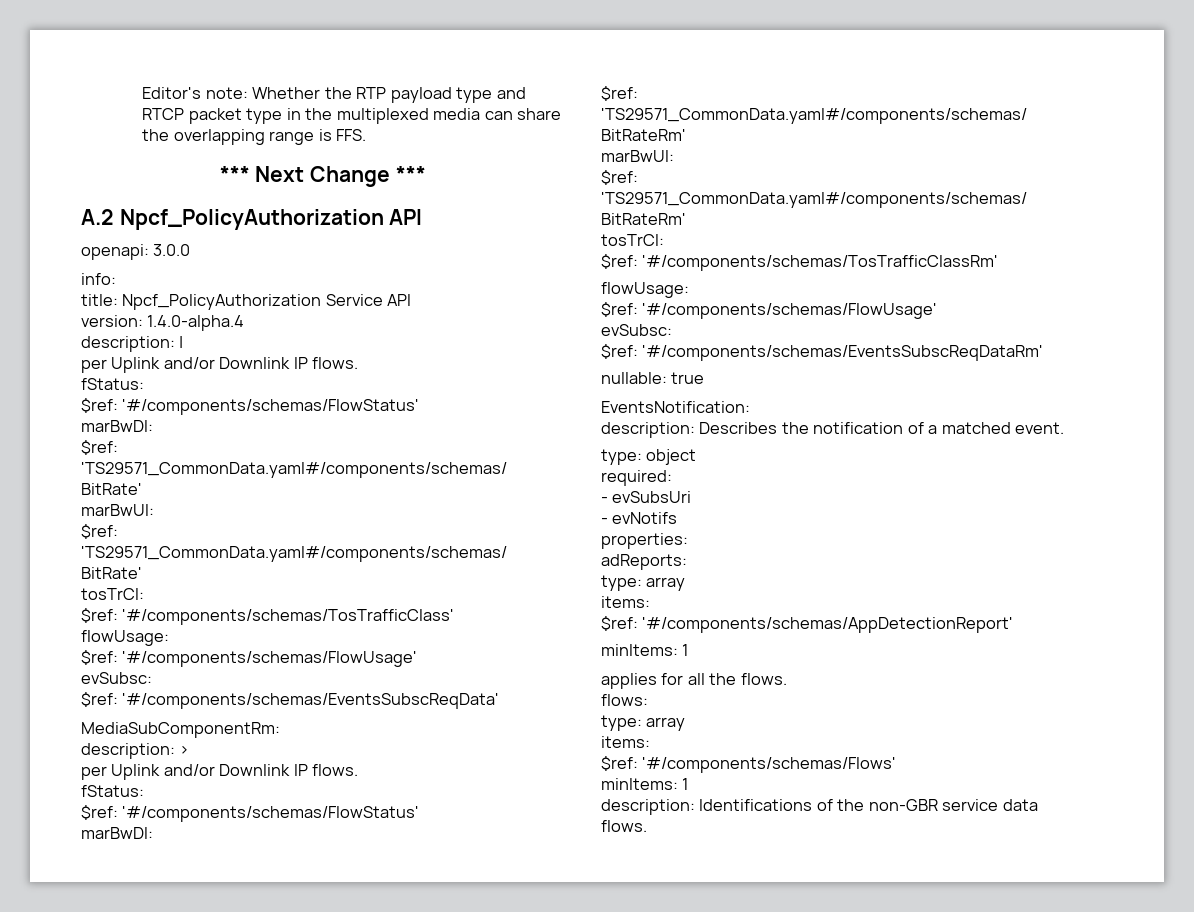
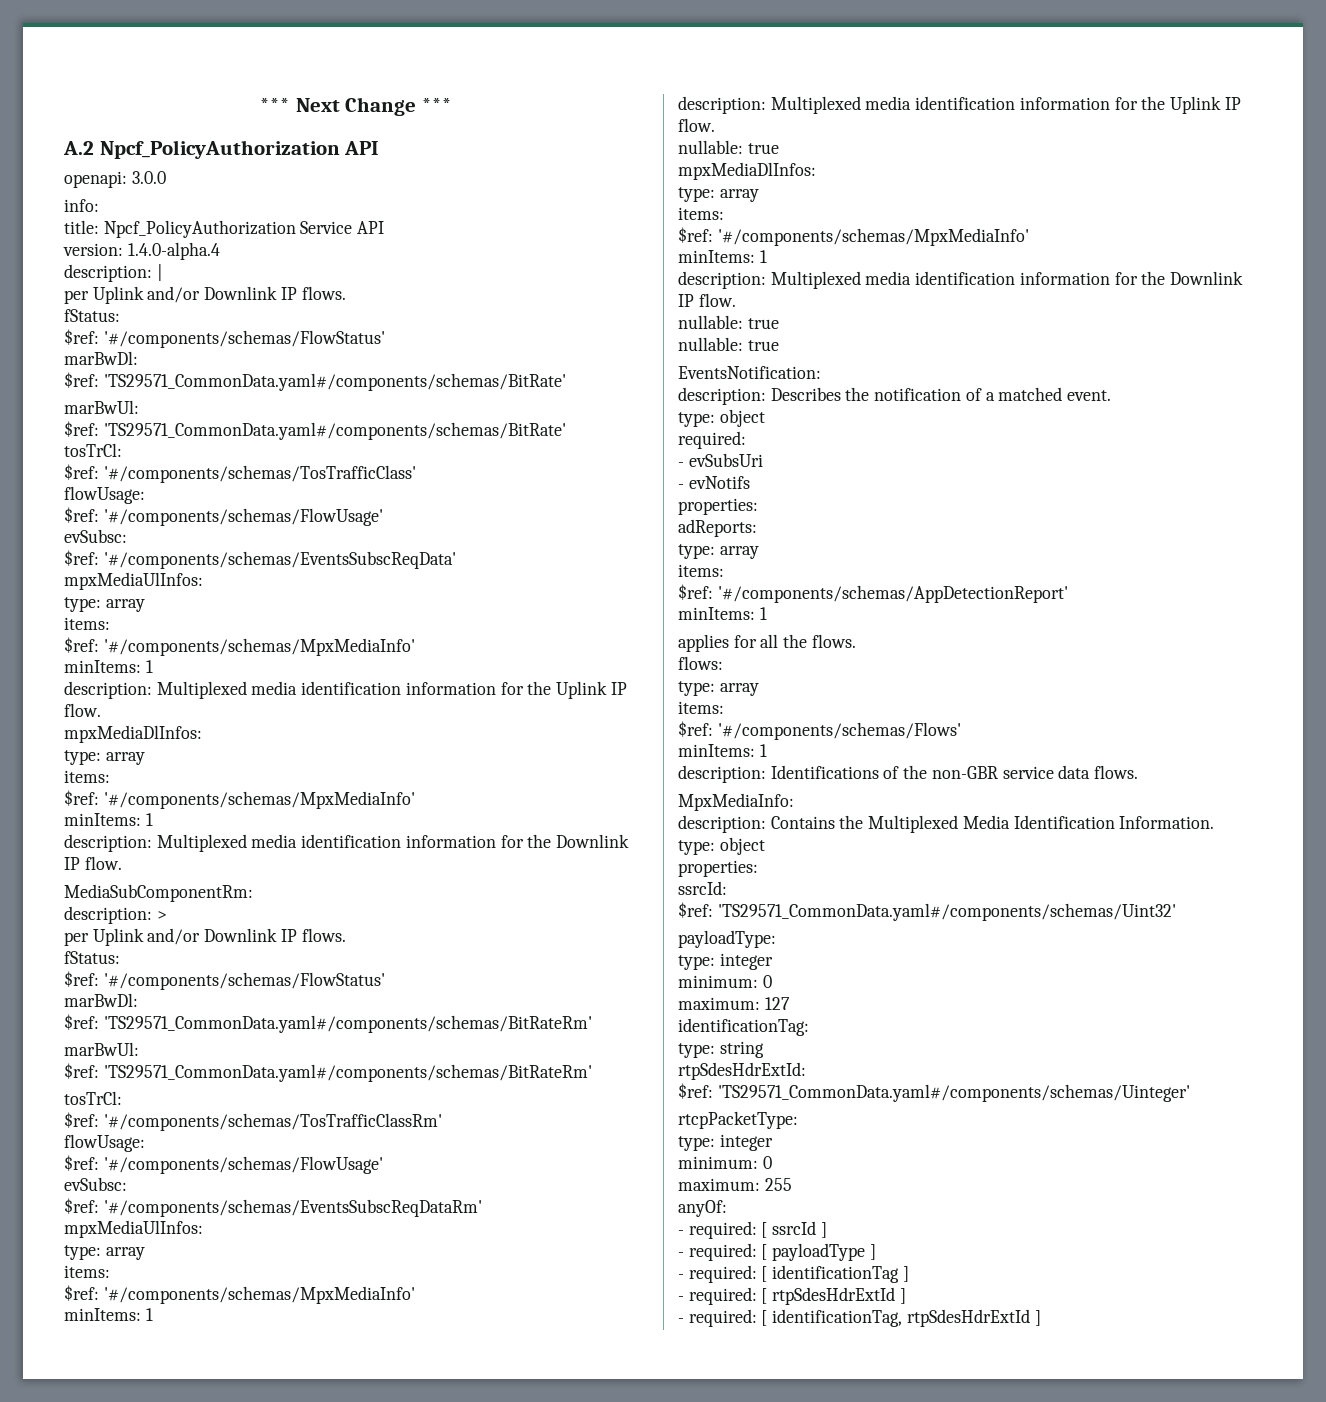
[142,87,526,103] [142,108,562,124] [142,129,367,145] Editor's note: Whether the RTP payload type and RTCP packet type in the multiplexed media can share the overlapping range is FFS. // -> (260, 105) none
(500, 701) none -> [64,572,203,590] [64,597,145,612] [64,617,110,630] [64,637,415,656] [64,660,153,673] [64,681,627,699] [64,703,101,717] [64,725,202,743] [64,750,145,765] [64,770,110,783] [64,790,415,809] [64,813,153,826] [64,834,630,852] [64,856,122,870] // mpxMediaUlInfos: // type: array // items: // $ref: '#/components/schemas/MpxMediaInfo' // minItems: 1 // description: Multiplexed media identification information for the Uplink IP flow. // mpxMediaDlInfos: // type: array // items: // $ref: '#/components/schemas/MpxMediaInfo' // minItems: 1 // description: Multiplexed media identification information for the Downlink IP flow.
(1044, 353) none -> [64,1220,203,1238] [64,1245,145,1260] [64,1265,110,1278] [64,1285,415,1304] [64,1308,153,1321] [678,96,1241,114] [678,118,715,132] [678,140,779,154] [678,162,816,180] [678,187,759,202] [678,207,724,220] [678,227,1029,246] [678,250,767,263] [678,271,1244,289] [678,293,736,307] [678,315,779,329] // mpxMediaUlInfos: // type: array // items: // $ref: '#/components/schemas/MpxMediaInfo' // minItems: 1 // description: Multiplexed media identification information for the Uplink IP flow. // nullable: true // mpxMediaDlInfos: // type: array // items: // $ref: '#/components/schemas/MpxMediaInfo' // minItems: 1 // description: Multiplexed media identification information for the Downlink IP flow. // nullable: true
(647, 826) none -> [678,793,794,811] [678,815,1215,833] [678,837,765,855] [678,860,758,877] [678,881,727,895] [678,902,1176,921] [678,930,776,948] [678,953,773,970] [678,975,772,988] [678,997,790,1010] [678,1018,809,1036] [678,1041,764,1058] [678,1062,806,1080] [678,1083,1190,1102] [678,1111,798,1129] [678,1134,773,1151] [678,1156,772,1169] [678,1178,792,1191] [678,1200,727,1217] [678,1221,827,1239] [678,1243,876,1261] [678,1265,909,1283] [678,1287,906,1305] [678,1309,1041,1327] // MpxMediaInfo: // description: Contains the Multiplexed Media Identification Information. // type: object // properties: // ssrcId: // $ref: 'TS29571_CommonData.yaml#/components/schemas/Uint32' // payloadType: // type: integer // minimum: 0 // maximum: 127 // identificationTag: // type: string // rtpSdesHdrExtId: // $ref: 'TS29571_CommonData.yaml#/components/schemas/Uinteger' // rtcpPacketType: // type: integer // minimum: 0 // maximum: 255 // anyOf: // - required: [ ssrcId ] // - required: [ payloadType ] // - required: [ identificationTag ] // - required: [ rtpSdesHdrExtId ] // - required: [ identificationTag, rtpSdesHdrExtId ]

